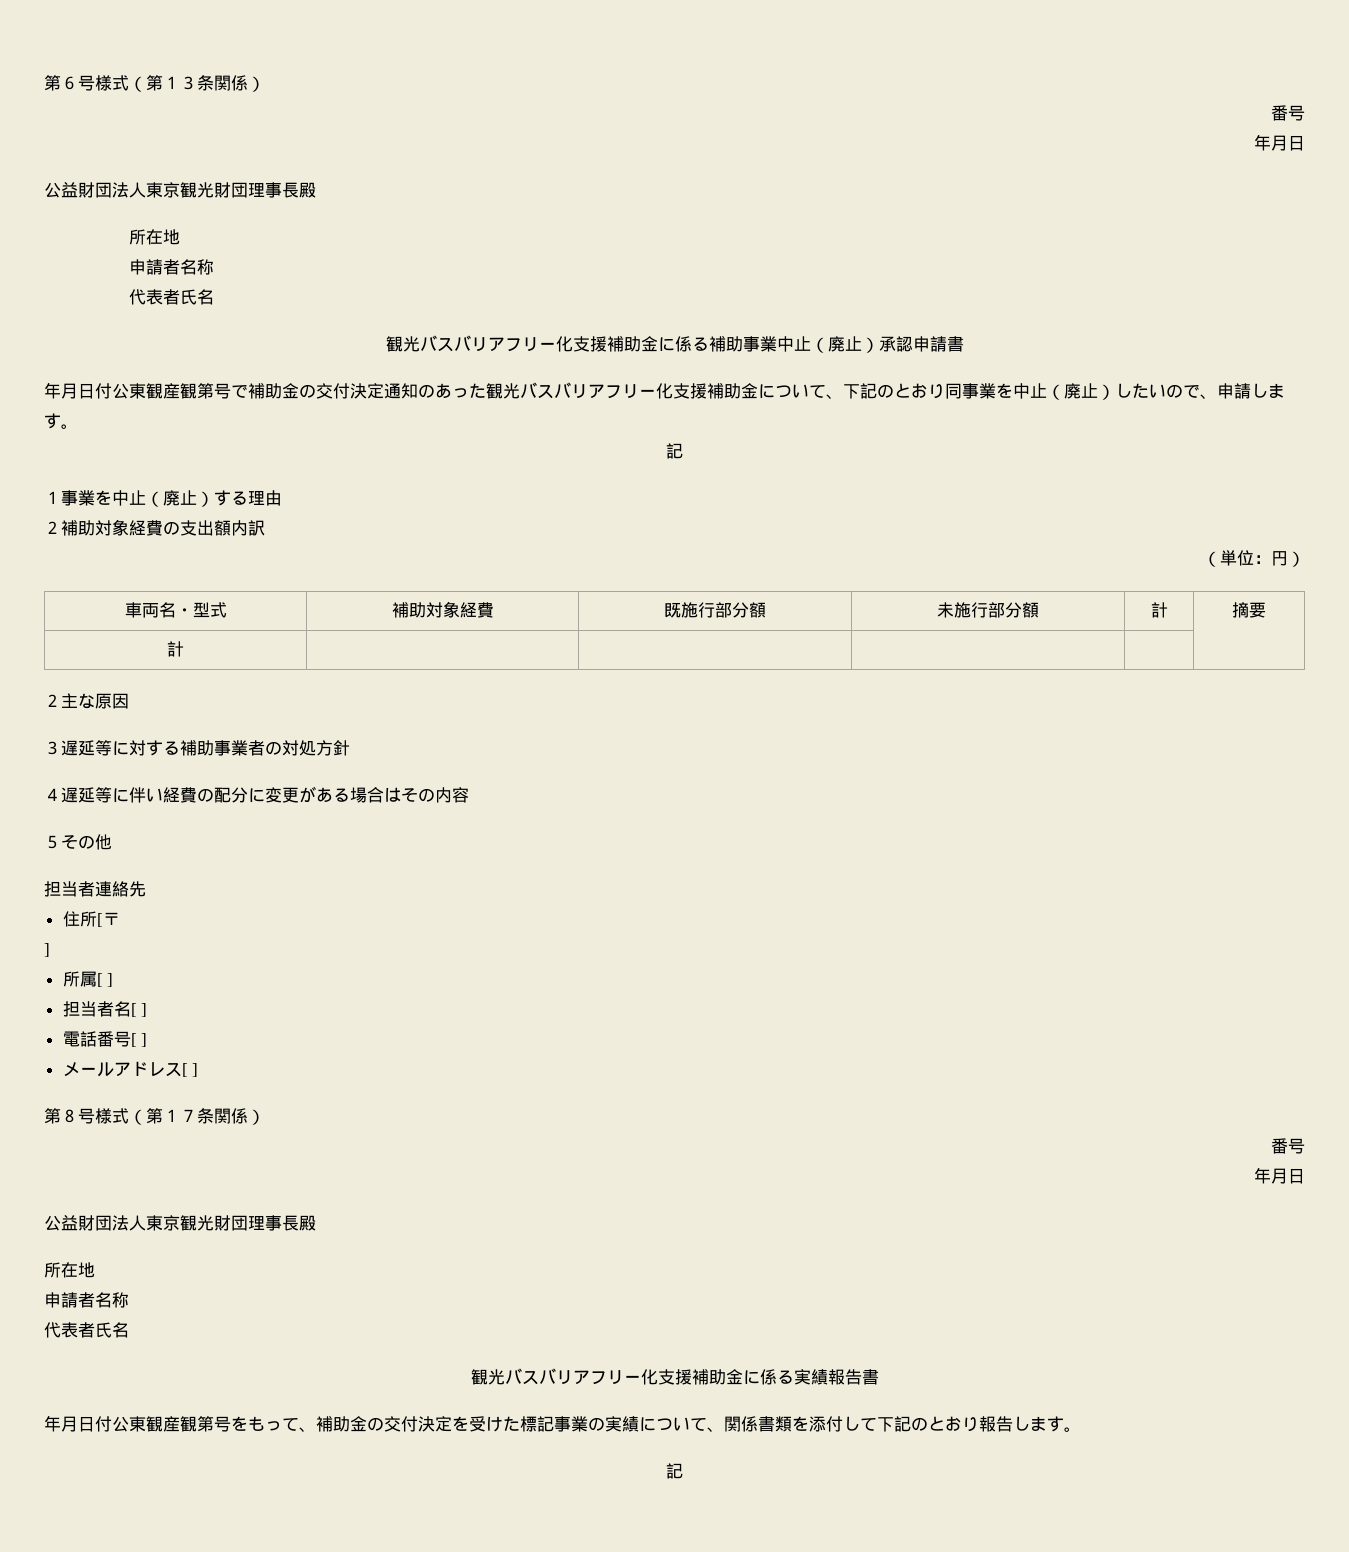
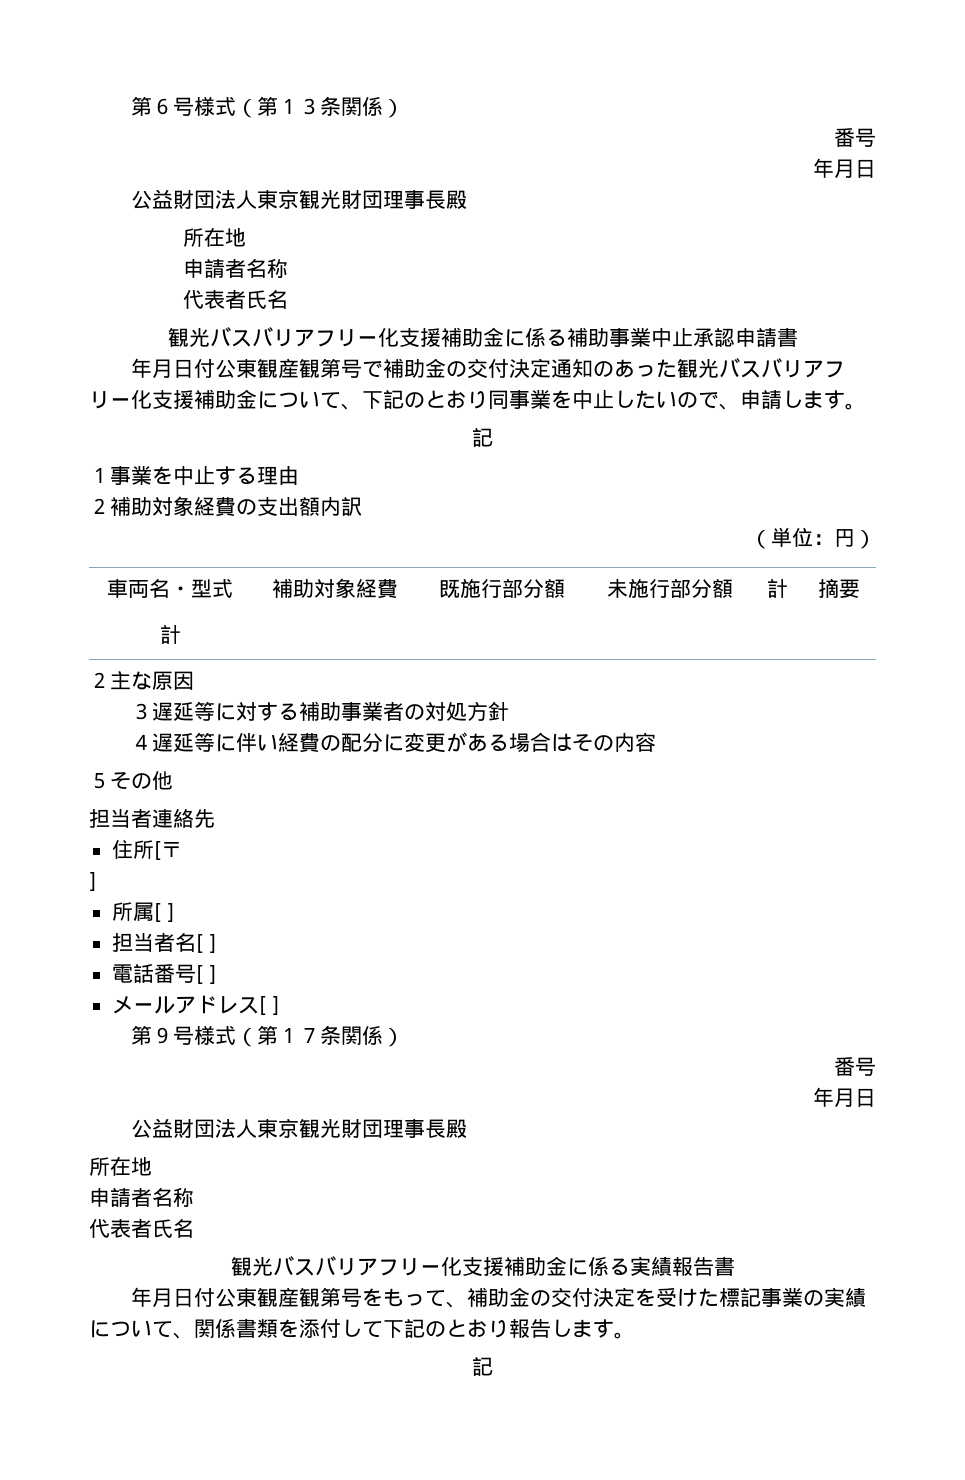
[810,336,879,353] （廃止） -> (693, 337) none
[1047,383,1115,400] （廃止） -> (614, 399) none
[146,490,214,507] （廃止） -> (215, 475) none
[61,1109,78,1123] ８ -> [151,1027,173,1044] ９

